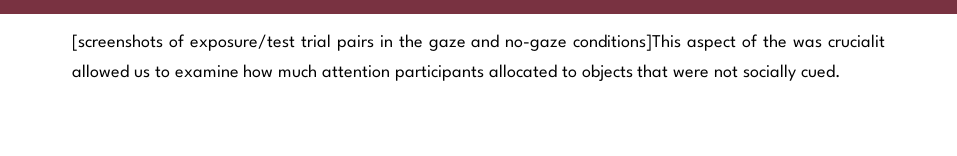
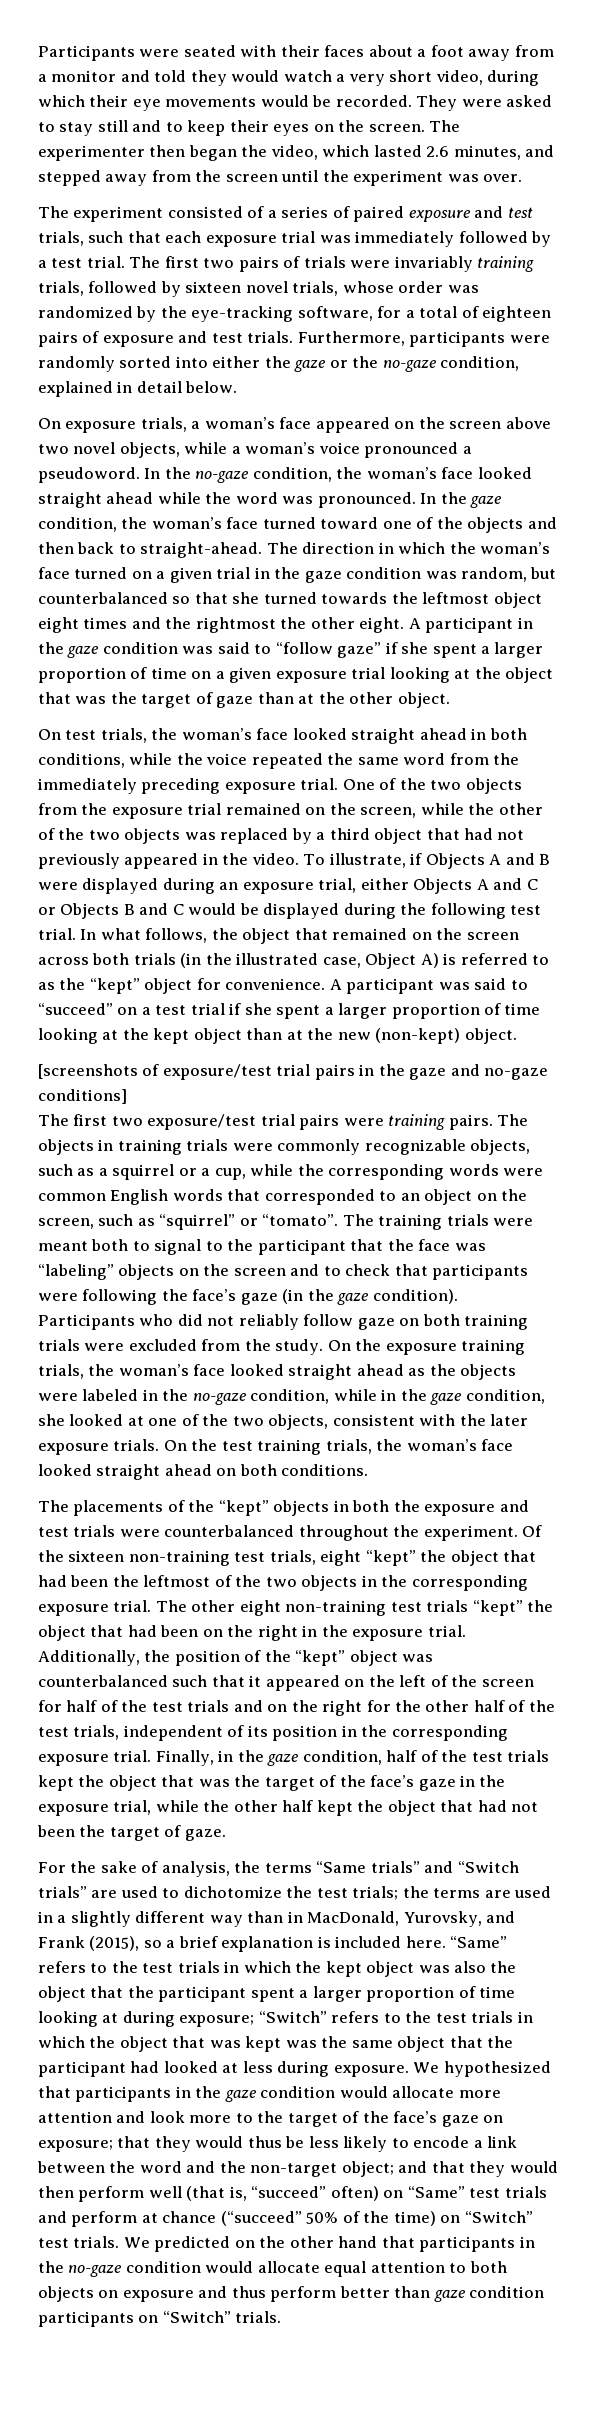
(72, 42) none -> [38,45,554,61] [38,70,540,86] [38,95,553,111] [38,120,461,136] [38,145,555,161] [38,170,523,186] [38,206,533,222] [38,231,552,247] [38,256,535,272] [38,281,479,297] [38,306,552,322] [38,331,550,347] [38,356,520,372] [38,381,238,397] [38,417,551,433] [38,442,472,458] [38,467,532,483] [38,492,503,508] [38,517,557,533] [38,542,551,558] [38,567,557,583] [38,592,542,608] [38,617,533,633] [38,642,544,658] [38,667,554,683] [38,692,450,708] [38,728,527,744] [38,753,520,769] [38,778,522,794] [38,803,543,819] [38,828,525,844] [38,853,550,869] [38,878,538,894] [38,903,542,919] [38,928,519,944] [38,953,550,969] [38,978,528,994] [38,1003,541,1019] [38,1028,517,1044] Participants were seated with their faces about a foot away from a monitor and told they would watch a very short video, during which their eye movements would be recorded. They were asked to stay still and to keep their eyes on the screen. The experimenter then began the video, which lasted 2.6 minutes, and stepped away from the screen until the experiment was over. // The experiment consisted of a series of paired exposure and test trials, such that each exposure trial was immediately followed by a test trial. The first two pairs of trials were invariably training trials, followed by sixteen novel trials, whose order was randomized by the eye-tracking software, for a total of eighteen pairs of exposure and test trials. Furthermore, participants were randomly sorted into either the gaze or the no-gaze condition, explained in detail below. // On exposure trials, a woman’s face appeared on the screen above two novel objects, while a woman’s voice pronounced a pseudoword. In the no-gaze condition, the woman’s face looked straight ahead while the word was pronounced. In the gaze condition, the woman’s face turned toward one of the objects and then back to straight-ahead. The direction in which the woman’s face turned on a given trial in the gaze condition was random, but counterbalanced so that she turned towards the leftmost object eight times and the rightmost the other eight. A participant in the gaze condition was said to “follow gaze” if she spent a larger proportion of time on a given exposure trial looking at the object that was the target of gaze than at the other object. // On test trials, the woman’s face looked straight ahead in both conditions, while the voice repeated the same word from the immediately preceding exposure trial. One of the two objects from the exposure trial remained on the screen, while the other of the two objects was replaced by a third object that had not previously appeared in the video. To illustrate, if Objects A and B were displayed during an exposure trial, either Objects A and C or Objects B and C would be displayed during the following test trial. In what follows, the object that remained on the screen across both trials (in the illustrated case, Object A) is referred to as the “kept” object for convenience. A participant was said to “succeed” on a test trial if she spent a larger proportion of time looking at the kept object than at the new (non-kept) object. //
[573,34,885,51] [72,64,841,81] conditions]This aspect of the was crucialit allowed us to examine how much attention participants allocated to objects that were not socially cued. -> [38,1089,127,1104] [38,1114,529,1130] [38,1139,531,1155] [38,1164,544,1180] [38,1189,528,1205] [38,1214,534,1230] [38,1239,486,1255] [38,1264,529,1280] [38,1289,458,1305] [38,1314,529,1330] [38,1339,526,1355] [38,1364,517,1380] [38,1389,545,1405] [38,1414,529,1430] [38,1439,514,1455] [38,1464,369,1480] [38,1500,529,1516] [38,1525,543,1541] [38,1550,537,1566] [38,1575,528,1591] [38,1600,554,1616] [38,1625,466,1641] [38,1650,434,1666] [38,1675,534,1691] [38,1700,555,1716] [38,1725,508,1741] [38,1750,550,1766] [38,1775,506,1791] [38,1800,539,1816] [37,1825,226,1841] [38,1861,519,1877] [38,1886,552,1900] [38,1911,516,1927] [38,1936,508,1952] [38,1961,517,1977] [38,1986,516,2002] [38,2011,533,2027] [38,2036,514,2052] [38,2061,551,2077] [38,2086,501,2102] [38,2111,504,2127] [38,2136,518,2152] [37,2161,558,2177] [38,2186,547,2202] [38,2211,533,2227] [38,2236,535,2252] [38,2261,507,2277] [38,2286,545,2302] [38,2311,282,2327] conditions] // The first two exposure/test trial pairs were training pairs. The objects in training trials were commonly recognizable objects, such as a squirrel or a cup, while the corresponding words were common English words that corresponded to an object on the screen, such as “squirrel” or “tomato”. The training trials were meant both to signal to the participant that the face was “labeling” objects on the screen and to check that participants were following the face’s gaze (in the gaze condition). Participants who did not reliably follow gaze on both training trials were excluded from the study. On the exposure training trials, the woman’s face looked straight ahead as the objects were labeled in the no-gaze condition, while in the gaze condition, she looked at one of the two objects, consistent with the later exposure trials. On the test training trials, the woman’s face looked straight ahead on both conditions. // The placements of the “kept” objects in both the exposure and test trials were counterbalanced throughout the experiment. Of the sixteen non-training test trials, eight “kept” the object that had been the leftmost of the two objects in the corresponding exposure trial. The other eight non-training test trials “kept” the object that had been on the right in the exposure trial. Additionally, the position of the “kept” object was counterbalanced such that it appeared on the left of the screen for half of the test trials and on the right for the other half of the test trials, independent of its position in the corresponding exposure trial. Finally, in the gaze condition, half of the test trials kept the object that was the target of the face’s gaze in the exposure trial, while the other half kept the object that had not been the target of gaze. // For the sake of analysis, the terms “Same trials” and “Switch trials” are used to dichotomize the test trials; the terms are used in a slightly different way than in MacDonald, Yurovsky, and Frank (2015), so a brief explanation is included here. “Same” refers to the test trials in which the kept object was also the object that the participant spent a larger proportion of time looking at during exposure; “Switch” refers to the test trials in which the object that was kept was the same object that the participant had looked at less during exposure. We hypothesized that participants in the gaze condition would allocate more attention and look more to the target of the face’s gaze on exposure; that they would thus be less likely to encode a link between the word and the non-target object; and that they would then perform well (that is, “succeed” often) on “Same” test trials and perform at chance (“succeed” 50% of the time) on “Switch” test trials. We predicted on the other hand that participants in the no-gaze condition would allocate equal attention to both objects on exposure and thus perform better than gaze condition participants on “Switch” trials.

